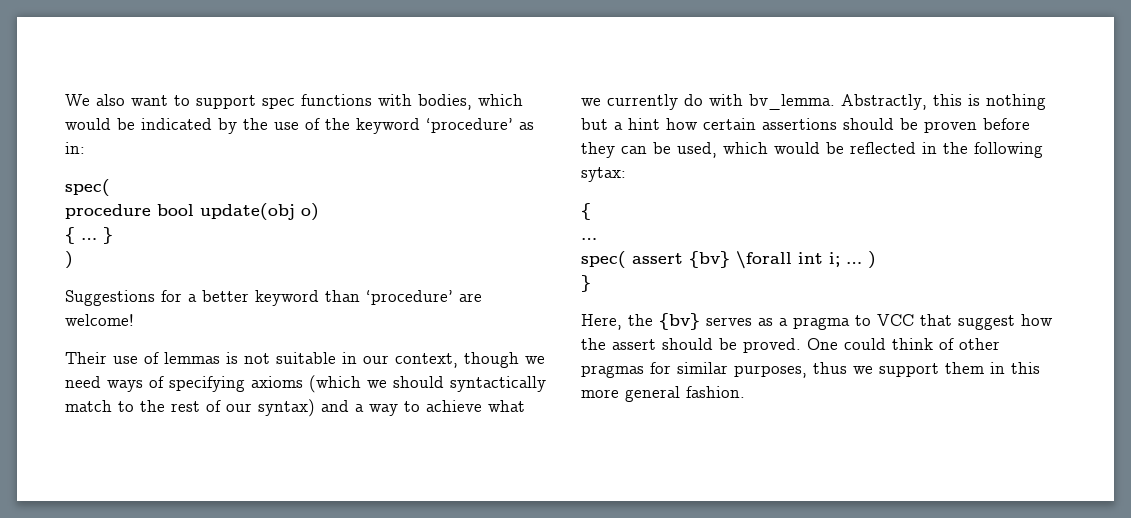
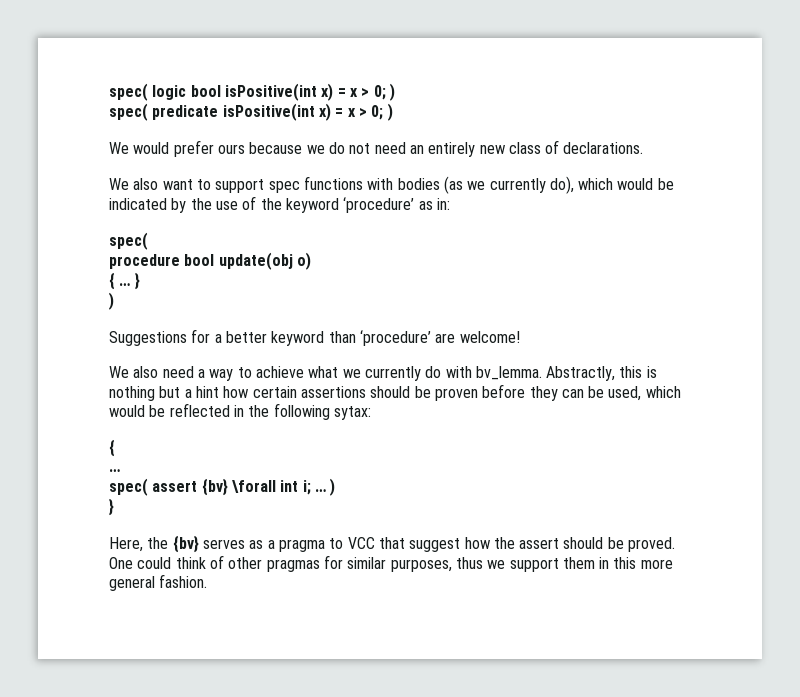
(65, 100) none -> [109,83,395,101] [109,103,393,121] [109,140,644,157] spec( logic bool isPositive(int x) = x > 0; ) // spec( predicate isPositive(int x) = x > 0; ) // We would prefer ours because we do not need an entirely new class of declarations. //
[418,94,472,110] bodies, -> [397,176,574,194] bodies (as we currently do),
[65,352,545,368] [65,375,546,393] [65,399,349,417] Their use of lemmas is not suitable in our context, though we need ways of specifying axioms (which we should syntactically match to the rest of our syntax) and -> [109,366,194,378] We also need

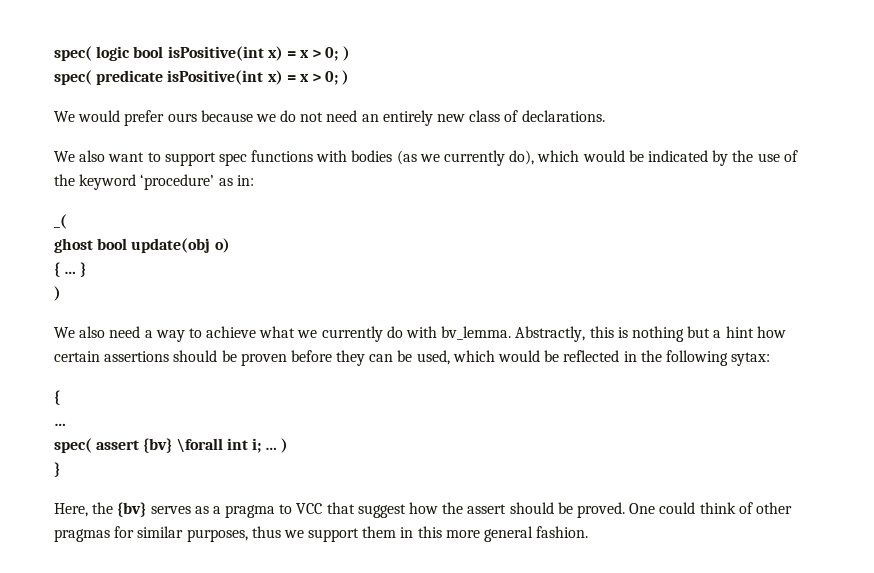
[109,232,148,250] [109,254,180,269] spec( // procedure -> [54,214,67,229] [54,238,93,253] _( // ghost
[109,329,520,346] // Suggestions for a better keyword than ‘procedure’ are welcome! -> (61, 293) none

